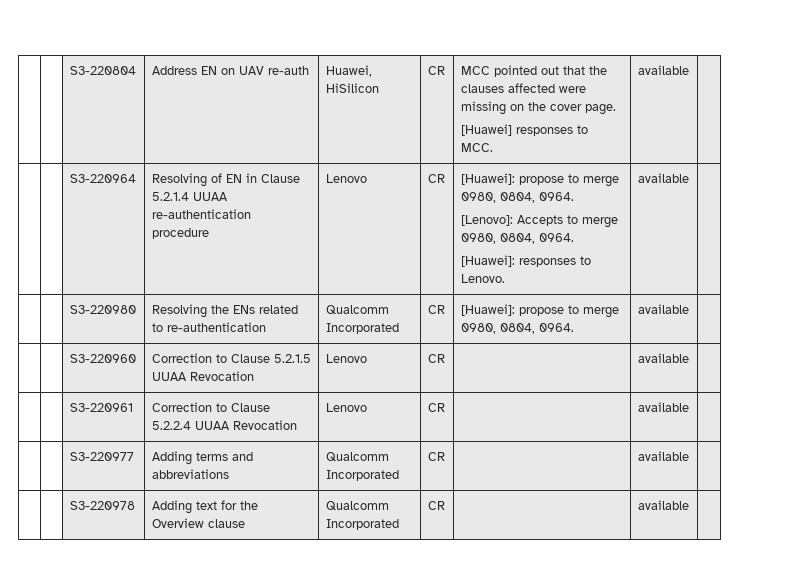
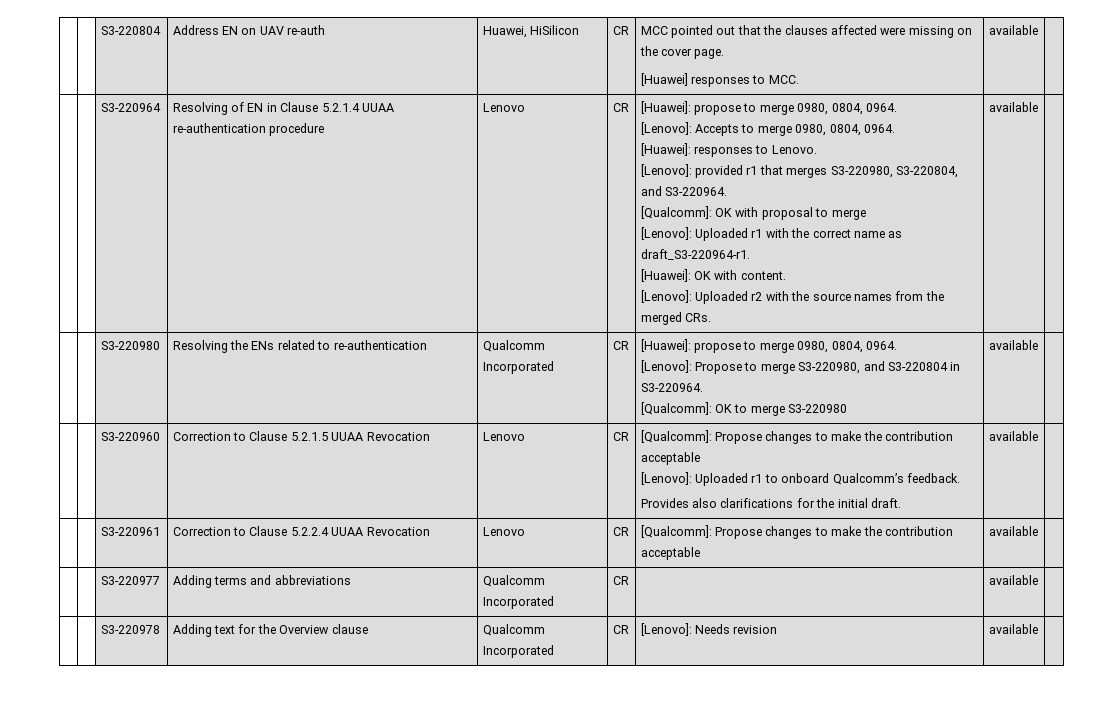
(505, 278) none -> [640,164,958,178] [640,186,728,196] [640,206,866,220] [640,227,903,241] [640,249,750,260] [640,269,786,282] [640,290,944,304] [640,312,712,325] // [Lenovo]: provided r1 that merges S3-220980, S3-220804, and S3-220964. // [Qualcomm]: OK with proposal to merge // [Lenovo]: Uploaded r1 with the correct name as draft_S3-220964-r1. // [Huawei]: OK with content. // [Lenovo]: Uploaded r2 with the source names from the merged CRs.
(574, 327) none -> [640,360,961,374] [640,383,703,392] [640,402,848,416] // [Lenovo]: Propose to merge S3-220980, and S3-220804 in S3-220964. // [Qualcomm]: OK to merge S3-220980
(445, 358) none -> [640,430,953,444] [640,452,700,465] [640,472,960,486] [640,498,901,508] [Qualcomm]: Propose changes to make the contribution acceptable // [Lenovo]: Uploaded r1 to onboard Qualcomm’s feedback. // Provides also clarifications for the initial draft.
(445, 407) none -> [640,525,953,539] [640,547,700,560] [Qualcomm]: Propose changes to make the contribution acceptable
(445, 505) none -> [640,623,778,636] [Lenovo]: Needs revision

